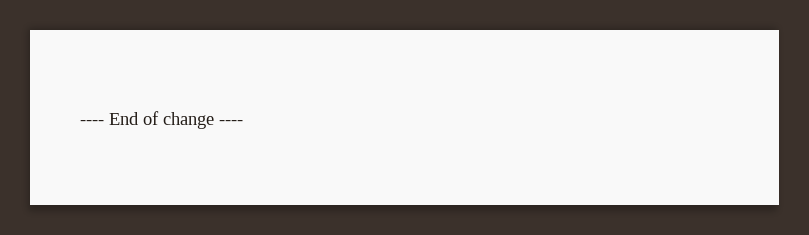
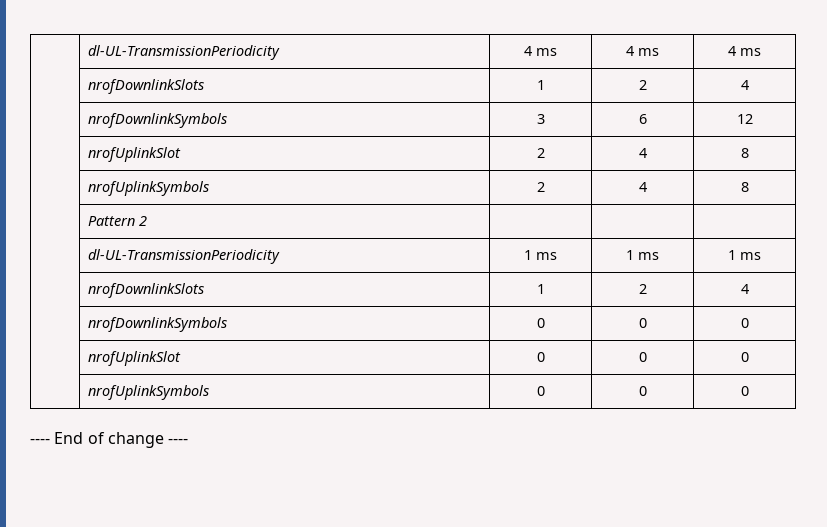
(80, 122) none -> [87,45,280,60] [524,46,557,56] [626,46,659,56] [728,46,761,56] [87,79,204,94] [536,80,545,90] [638,80,647,90] [740,80,749,90] [87,113,227,128] [536,114,545,124] [638,114,647,124] [736,114,753,124] [87,147,181,162] [536,148,545,158] [638,148,647,158] [740,148,749,158] [87,181,209,196] [536,182,545,192] [638,182,647,192] [740,182,749,192] [87,216,147,226] [87,249,280,264] [524,250,557,260] [626,250,659,260] [728,250,761,260] [87,283,204,298] [536,284,545,294] [638,284,647,294] [740,284,749,294] [87,317,227,332] [536,318,545,328] [638,318,647,328] [740,318,749,328] [87,351,181,366] [536,352,545,362] [638,352,647,362] [740,352,749,362] [87,385,209,400] [536,386,545,396] [638,386,647,396] [740,386,749,396] | dl-UL-TransmissionPeriodicity | 4 ms | 4 ms | 4 ms // | nrofDownlinkSlots | 1 | 2 | 4 // | nrofDownlinkSymbols | 3 | 6 | 12 // | nrofUplinkSlot | 2 | 4 | 8 // | nrofUplinkSymbols | 2 | 4 | 8 // | Pattern 2 | | | // | dl-UL-TransmissionPeriodicity | 1 ms | 1 ms | 1 ms // | nrofDownlinkSlots | 1 | 2 | 4 // | nrofDownlinkSymbols | 0 | 0 | 0 // | nrofUplinkSlot | 0 | 0 | 0 // | nrofUplinkSymbols | 0 | 0 | 0 //

